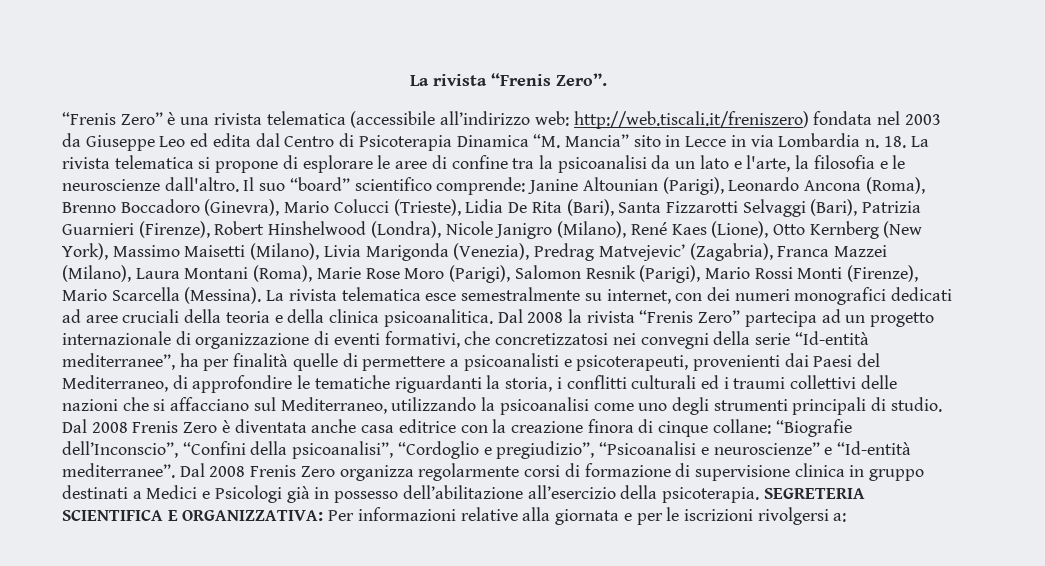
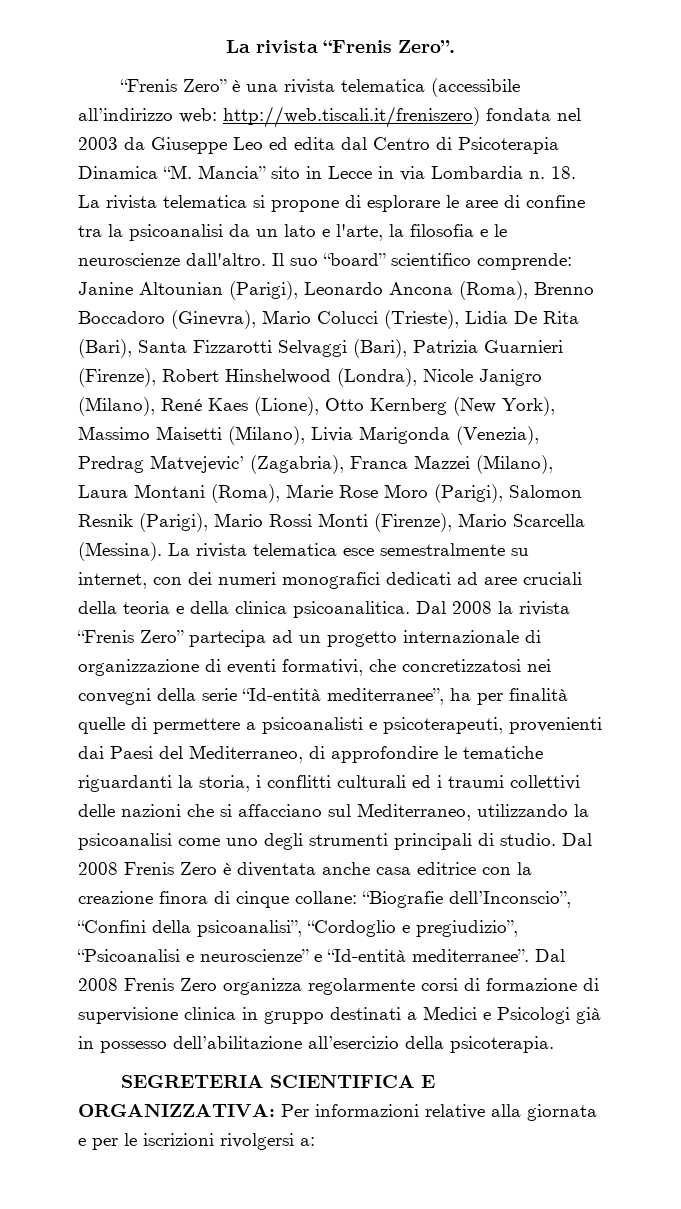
(759, 495) none -> (554, 1044) //

